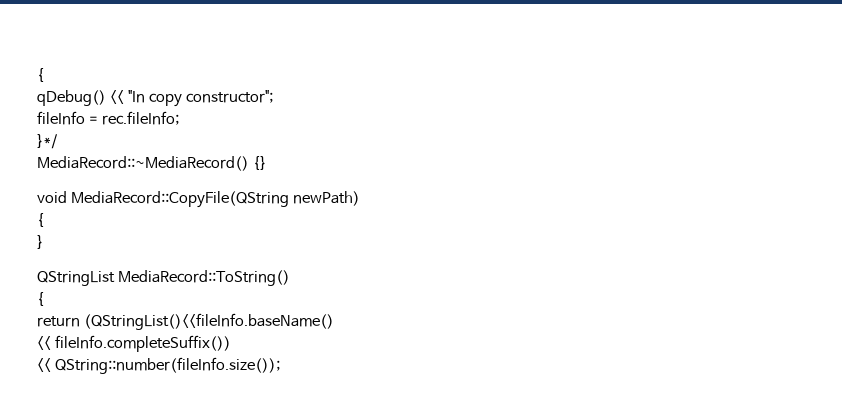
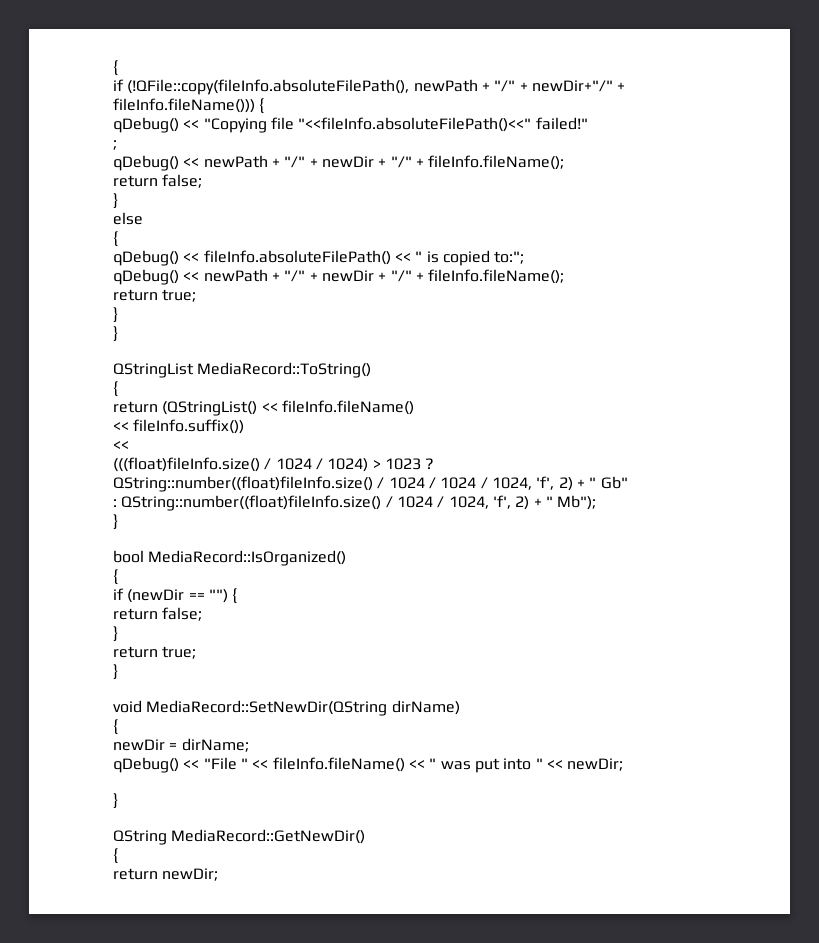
[37,68,44,82] [37,90,273,107] [37,111,179,125] [37,134,58,149] [37,156,267,171] [37,191,360,208] [37,213,44,227] { // qDebug() << "In copy constructor"; // fileInfo = rec.fileInfo; // }*/ // MediaRecord::~MediaRecord() {} // void MediaRecord::CopyFile(QString newPath) // { -> [113,60,118,76] [113,79,626,95] [113,98,265,114] [113,117,588,133] [113,140,117,150] [113,155,565,171] [113,174,203,188] [113,193,118,209] [113,212,143,225] [113,231,118,247] [113,250,525,266] [113,269,565,285] [113,289,197,302] [113,307,118,323] { // if (!QFile::copy(fileInfo.absoluteFilePath(), newPath + "/" + newDir+"/" + fileInfo.fileName())) { // qDebug() << "Copying file "<<fileInfo.absoluteFilePath()<<" failed!" // ; // qDebug() << newPath + "/" + newDir + "/" + fileInfo.fileName(); // return false; // } // else // { // qDebug() << fileInfo.absoluteFilePath() << " is copied to:"; // qDebug() << newPath + "/" + newDir + "/" + fileInfo.fileName(); // return true; // }
[83,313,334,330] [37,335,231,352] [37,357,280,374] (QStringList()<<fileInfo.baseName() // << fileInfo.completeSuffix()) // << QString::number(fileInfo.size()); -> [162,400,414,416] [113,419,245,434] [113,441,129,450] [113,457,435,472] [113,476,628,492] [113,495,597,511] [113,514,118,530] [113,550,347,566] [113,569,118,585] [113,588,238,604] [113,607,203,621] [113,626,118,642] [113,646,197,659] [113,664,118,680] [113,700,460,716] [113,719,118,735] [113,738,249,752] [113,757,624,773] [113,793,118,809] [113,829,366,845] [113,848,118,864] [113,868,219,881] (QStringList() << fileInfo.fileName() // << fileInfo.suffix()) // << // (((float)fileInfo.size() / 1024 / 1024) > 1023 ? // QString::number((float)fileInfo.size() / 1024 / 1024 / 1024, 'f', 2) + " Gb" // : QString::number((float)fileInfo.size() / 1024 / 1024, 'f', 2) + " Mb"); // } // bool MediaRecord::IsOrganized() // { // if (newDir == "") { // return false; // } // return true; // } // void MediaRecord::SetNewDir(QString dirName) // { // newDir = dirName; // qDebug() << "File " << fileInfo.fileName() << " was put into " << newDir; // } // QString MediaRecord::GetNewDir() // { // return newDir;

